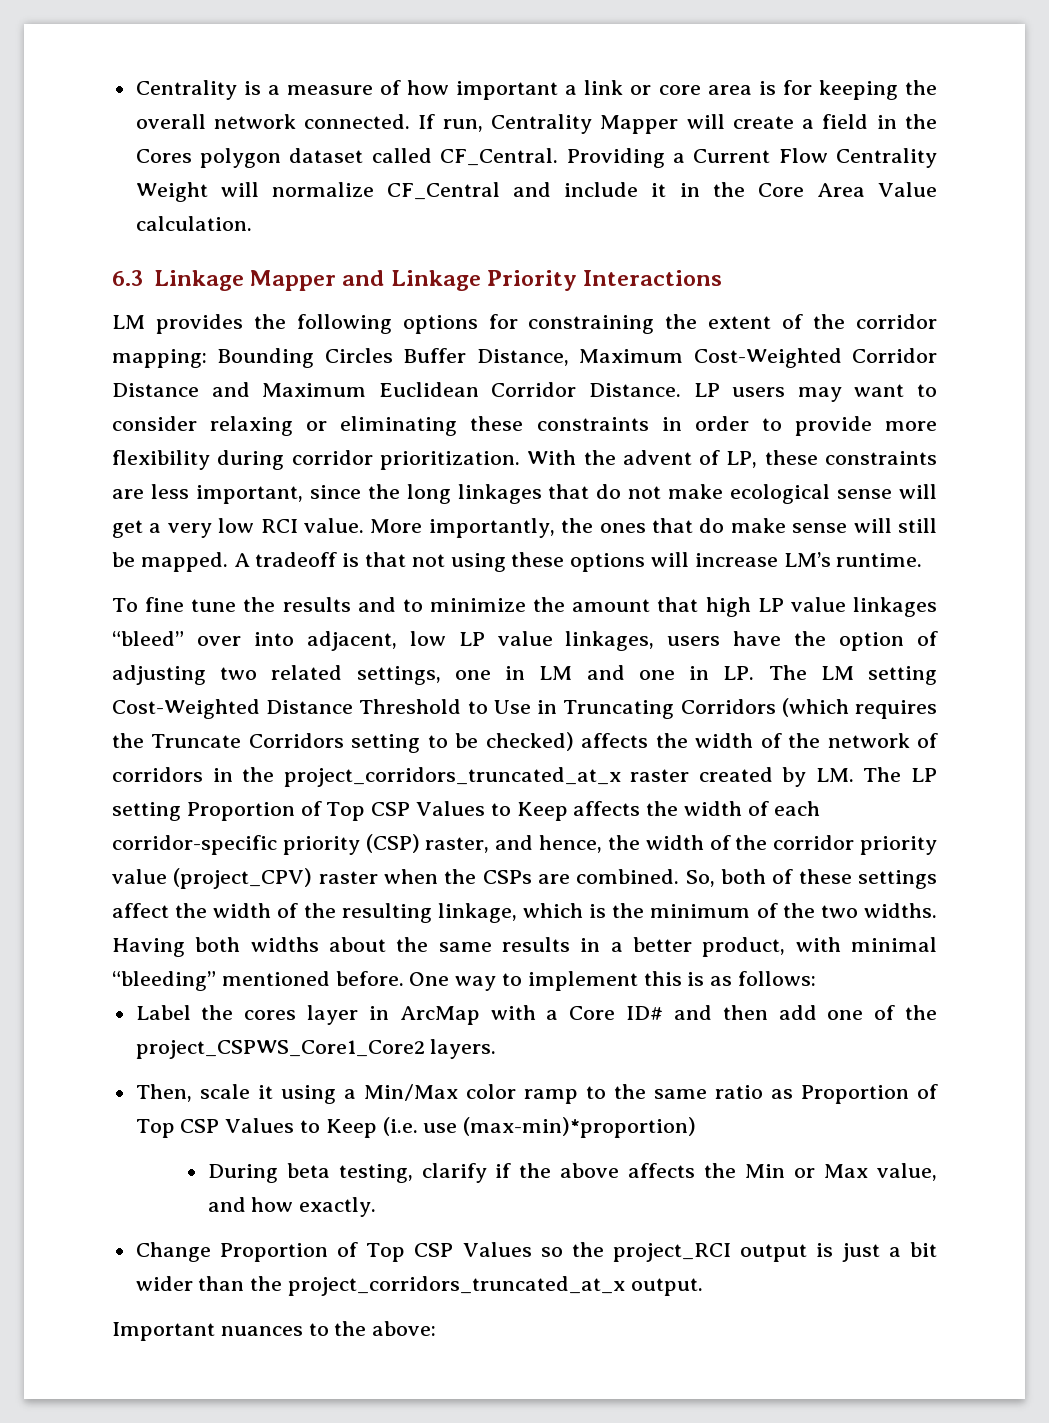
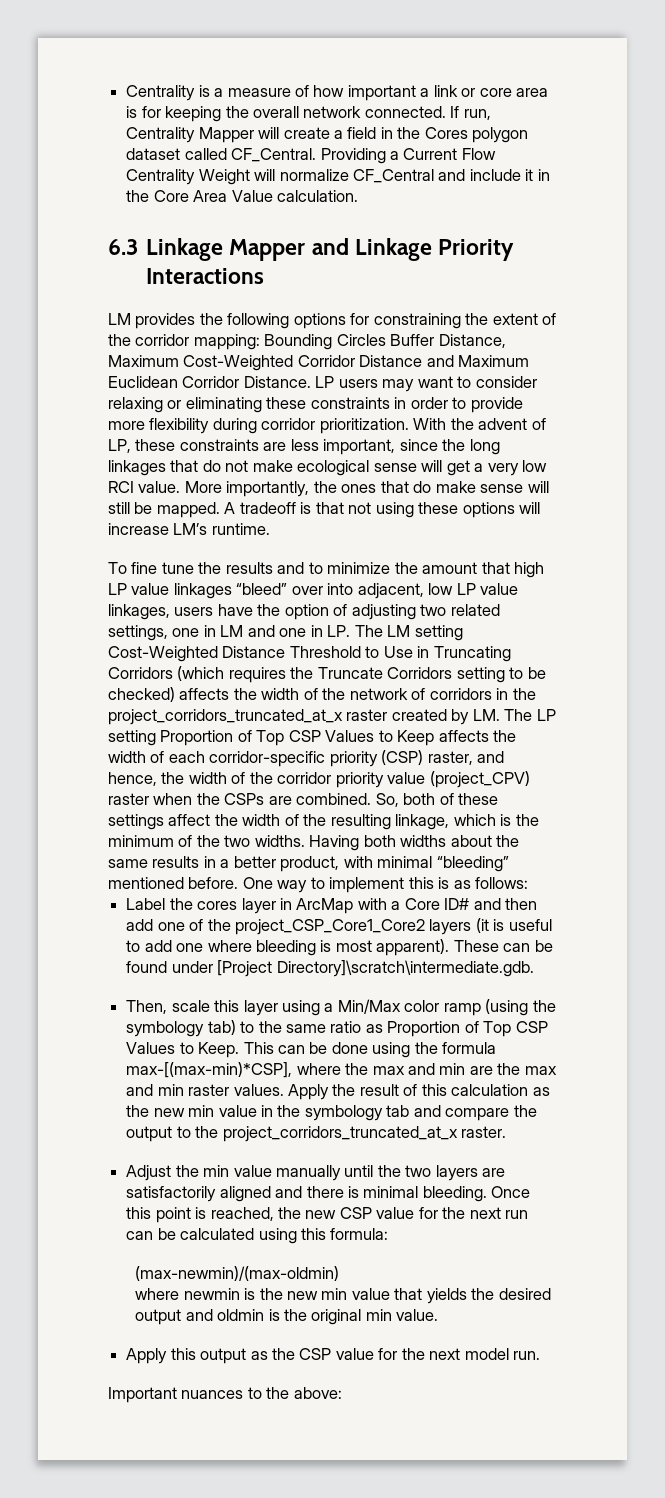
[135,1039,497,1059] project_CSPWS_Core1_Core2 layers. -> [234,918,552,935] [126,939,553,956] [126,960,534,977] project_CSP_Core1_Core2 layers (it is useful to add one where bleeding is most apparent). These can be found under [Project Directory]\scratch\intermediate.gdb.
[257,1085,273,1099] it -> [214,1000,278,1016] this layer
(578, 1096) none -> [485,999,556,1016] [126,1020,236,1037] (using the symbology tab)
[325,1117,697,1138] [207,1163,938,1183] [207,1197,377,1217] [135,1242,937,1262] [135,1276,703,1296] Keep (i.e. use (max-min)*proportion) // During beta testing, clarify if the above affects the Min or Max value, and how exactly. // Change Proportion of Top CSP Values so the project_RCI output is just a bit wider than the project_corridors_truncated_at_x output. -> [198,1042,497,1058] [126,1062,557,1078] [126,1084,550,1100] [126,1105,537,1121] [126,1126,506,1142] [126,1165,506,1181] [126,1186,531,1202] [126,1207,529,1223] [126,1228,389,1244] [135,1266,340,1281] [135,1288,551,1304] [135,1309,439,1325] [126,1348,541,1364] Keep. This can be done using the formula max-[(max-min)*CSP], where the max and min are the max and min raster values. Apply the result of this calculation as the new min value in the symbology tab and compare the output to the project_corridors_truncated_at_x raster. // Adjust the min value manually until the two layers are satisfactorily aligned and there is minimal bleeding. Once this point is reached, the new CSP value for the next run can be calculated using this formula: // (max-newmin)/(max-oldmin) // where newmin is the new min value that yields the desired output and oldmin is the original min value. // Apply this output as the CSP value for the next model run.

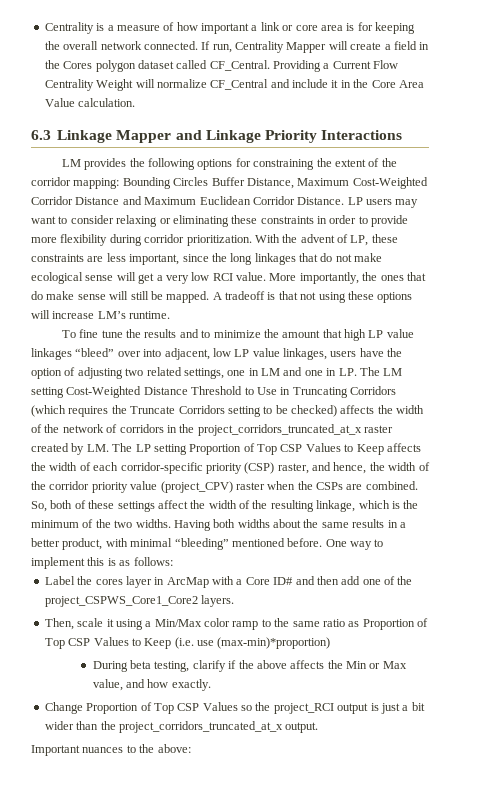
[234,918,552,935] [126,939,553,956] [126,960,534,977] project_CSP_Core1_Core2 layers (it is useful to add one where bleeding is most apparent). These can be found under [Project Directory]\scratch\intermediate.gdb. -> [44,595,235,607] project_CSPWS_Core1_Core2 layers.
[214,1000,278,1016] this layer -> [106,619,114,627] it
[485,999,556,1016] [126,1020,236,1037] (using the symbology tab) -> (259, 625) none
[198,1042,497,1058] [126,1062,557,1078] [126,1084,550,1100] [126,1105,537,1121] [126,1126,506,1142] [126,1165,506,1181] [126,1186,531,1202] [126,1207,529,1223] [126,1228,389,1244] [135,1266,340,1281] [135,1288,551,1304] [135,1309,439,1325] [126,1348,541,1364] Keep. This can be done using the formula max-[(max-min)*CSP], where the max and min are the max and min raster values. Apply the result of this calculation as the new min value in the symbology tab and compare the output to the project_corridors_truncated_at_x raster. // Adjust the min value manually until the two layers are satisfactorily aligned and there is minimal bleeding. Once this point is reached, the new CSP value for the next run can be calculated using this formula: // (max-newmin)/(max-oldmin) // where newmin is the new min value that yields the desired output and oldmin is the original min value. // Apply this output as the CSP value for the next model run. -> [144,637,331,649] [92,660,407,672] [92,679,211,691] [44,702,425,714] [44,721,319,733] Keep (i.e. use (max-min)*proportion) // During beta testing, clarify if the above affects the Min or Max value, and how exactly. // Change Proportion of Top CSP Values so the project_RCI output is just a bit wider than the project_corridors_truncated_at_x output.

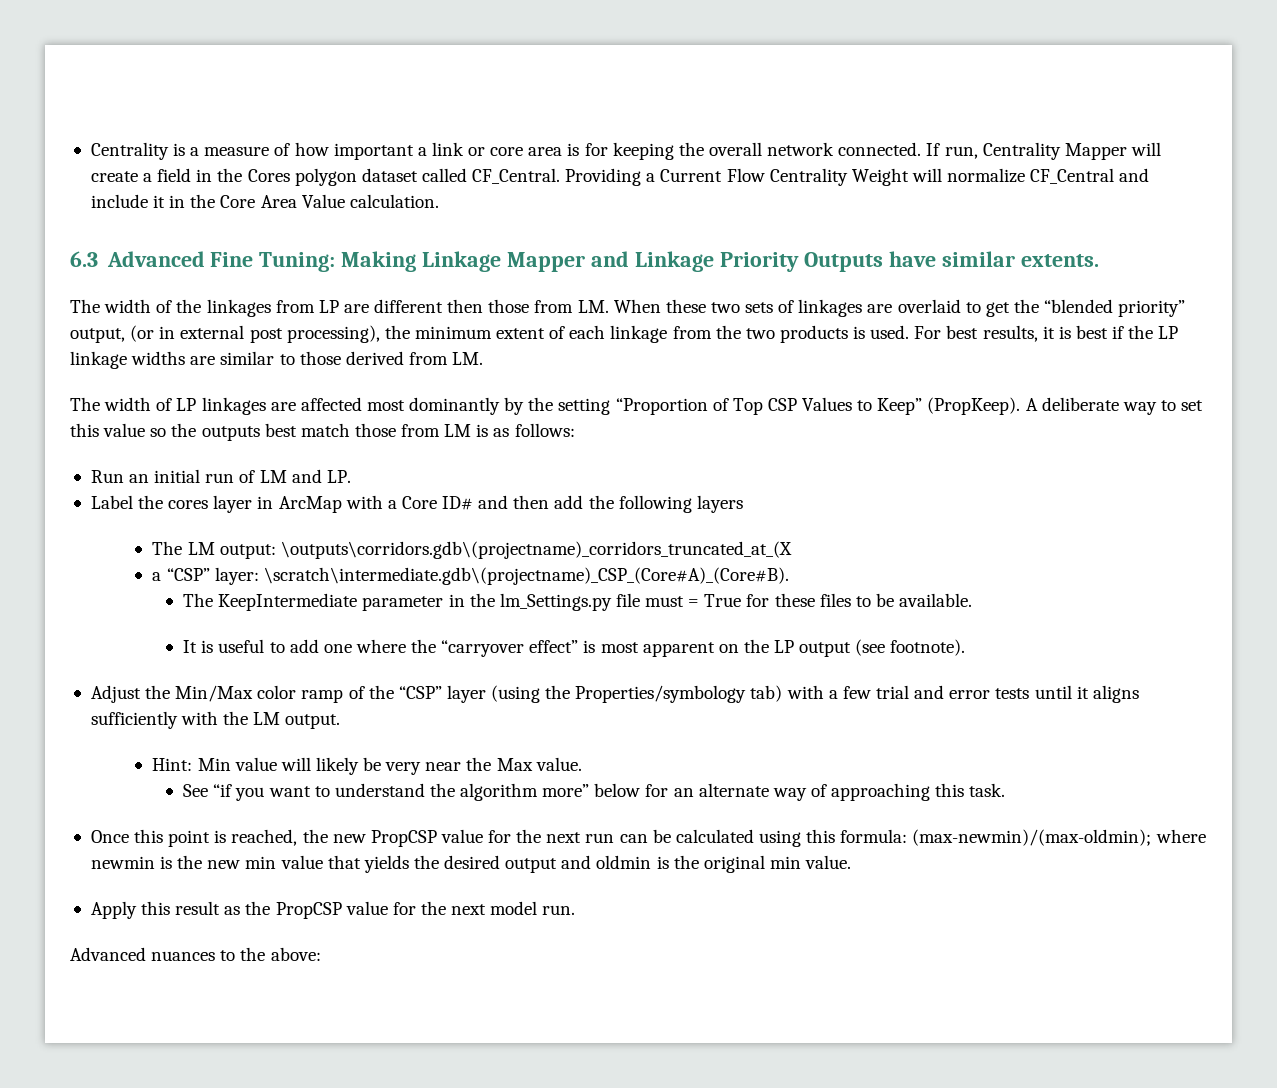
(51, 135) none -> [106,251,417,272] Advanced Fine Tuning: Making
[321,130,403,140] [61,158,397,170] [31,177,428,189] [31,196,419,208] [31,215,409,227] [31,234,398,246] [31,253,383,265] [31,272,426,284] [31,291,413,303] [31,310,171,319] [61,329,414,341] [31,348,403,360] [31,367,403,379] [31,386,396,398] [31,405,425,417] [31,424,393,436] [31,443,421,455] [31,462,430,474] [31,481,418,493] [31,500,419,512] [31,519,406,531] [31,538,384,550] [31,557,173,569] Interactions // LM provides the following options for constraining the extent of the corridor mapping: Bounding Circles Buffer Distance, Maximum Cost-Weighted Corridor Distance and Maximum Euclidean Corridor Distance. LP users may want to consider relaxing or eliminating these constraints in order to provide more flexibility during corridor prioritization. With the advent of LP, these constraints are less important, since the long linkages that do not make ecological sense will get a very low RCI value. More importantly, the ones that do make sense will still be mapped. A tradeoff is that not using these options will increase LM’s runtime. // To fine tune the results and to minimize the amount that high LP value linkages “bleed” over into adjacent, low LP value linkages, users have the option of adjusting two related settings, one in LM and one in LP. The LM setting Cost-Weighted Distance Threshold to Use in Truncating Corridors (which requires the Truncate Corridors setting to be checked) affects the width of the network of corridors in the project_corridors_truncated_at_x raster created by LM. The LP setting Proportion of Top CSP Values to Keep affects the width of each corridor-specific priority (CSP) raster, and hence, the width of the corridor priority value (project_CPV) raster when the CSPs are combined. So, both of these settings affect the width of the resulting linkage, which is the minimum of the two widths. Having both widths about the same results in a better product, with minimal “bleeding” mentioned before. One way to implement this is as follows: -> [803,251,1099,272] [70,299,1186,317] [70,325,1179,343] [70,351,484,369] [70,397,1204,415] [70,423,575,441] [90,469,351,483] Outputs have similar extents. // The width of the linkages from LP are different then those from LM. When these two sets of linkages are overlaid to get the “blended priority” output, (or in external post processing), the minimum extent of each linkage from the two products is used. For best results, it is best if the LP linkage widths are similar to those derived from LM. // The width of LP linkages are affected most dominantly by the setting “Proportion of Top CSP Values to Keep” (PropKeep). A deliberate way to set this value so the outputs best match those from LM is as follows: // Run an initial run of LM and LP.
[362,576,413,585] [44,595,235,607] [44,618,428,630] [44,637,331,649] [92,660,407,672] [92,679,211,691] [44,702,425,714] [44,721,319,733] [31,745,80,756] one of the project_CSPWS_Core1_Core2 layers. // Then, scale it using a Min/Max color ramp to the same ratio as Proportion of Top CSP Values to Keep (i.e. use (max-min)*proportion) // During beta testing, clarify if the above affects the Min or Max value, and how exactly. // Change Proportion of Top CSP Values so the project_RCI output is just a bit wider than the project_corridors_truncated_at_x output. // Important -> [588,495,743,513] [152,541,792,559] [152,567,789,585] [183,593,973,611] [183,639,966,657] [90,685,1139,703] [90,711,341,729] [152,757,582,775] [183,783,1006,801] [90,829,1206,847] [90,855,852,873] [90,901,576,919] [70,947,146,961] the following layers // The LM output: \outputs\corridors.gdb\(projectname)_corridors_truncated_at_(X // a “CSP” layer: \scratch\intermediate.gdb\(projectname)_CSP_(Core#A)_(Core#B). // The KeepIntermediate parameter in the lm_Settings.py file must = True for these files to be available. // It is useful to add one where the “carryover effect” is most apparent on the LP output (see footnote). // Adjust the Min/Max color ramp of the “CSP” layer (using the Properties/symbology tab) with a few trial and error tests until it aligns sufficiently with the LM output. // Hint: Min value will likely be very near the Max value. // See “if you want to understand the algorithm more” below for an alternate way of approaching this task. // Once this point is reached, the new PropCSP value for the next run can be calculated using this formula: (max-newmin)/(max-oldmin); where newmin is the new min value that yields the desired output and oldmin is the original min value. // Apply this result as the PropCSP value for the next model run. // Advanced

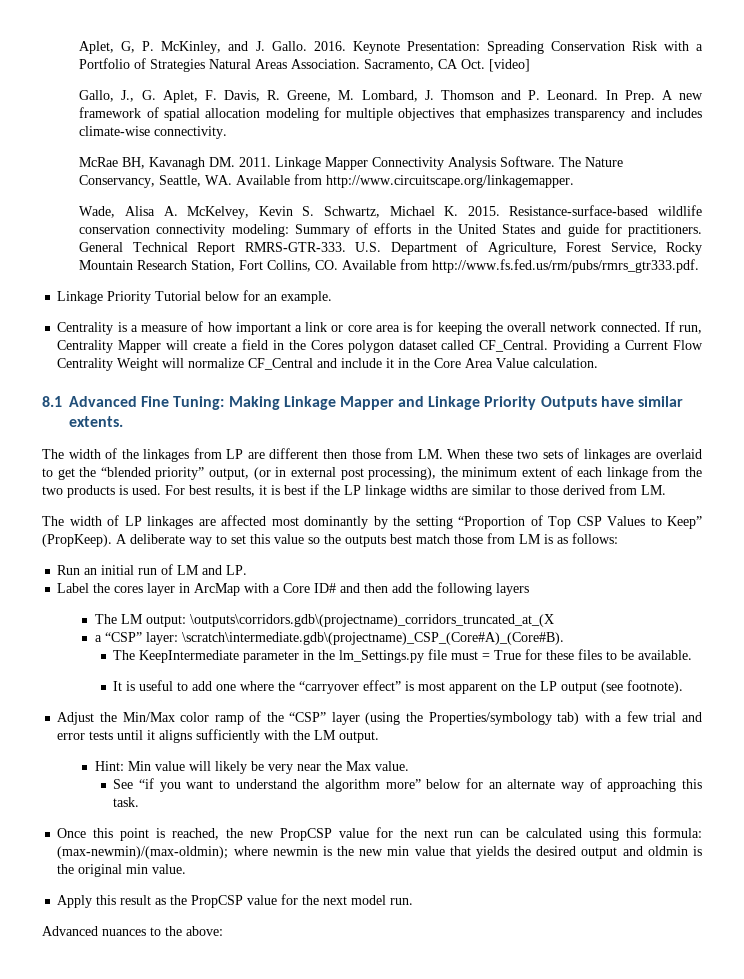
(90, 151) none -> [79,41,703,54] [79,58,531,72] [79,90,704,103] [79,107,702,121] [79,126,228,139] [79,156,624,170] [79,174,575,188] [79,205,703,219] [79,223,702,237] [79,241,702,255] [79,259,700,273] [57,290,333,304] Aplet, G, P. McKinley, and J. Gallo. 2016. Keynote Presentation: Spreading Conservation Risk with a Portfolio of Strategies Natural Areas Association. Sacramento, CA Oct. [video] // Gallo, J., G. Aplet, F. Davis, R. Greene, M. Lombard, J. Thomson and P. Leonard. In Prep. A new framework of spatial allocation modeling for multiple objectives that emphasizes transparency and includes climate-wise connectivity. // McRae BH, Kavanagh DM. 2011. Linkage Mapper Connectivity Analysis Software. The Nature Conservancy, Seattle, WA. Available from http://www.circuitscape.org/linkagemapper. // Wade, Alisa A. McKelvey, Kevin S. Schwartz, Michael K. 2015. Resistance-surface-based wildlife conservation connectivity modeling: Summary of efforts in the United States and guide for practitioners. General Technical Report RMRS-GTR-333. U.S. Department of Agriculture, Forest Service, Rocky Mountain Research Station, Fort Collins, CO. Available from http://www.fs.fed.us/rm/pubs/rmrs_gtr333.pdf. // Linkage Priority Tutorial below for an example. //
[70,251,98,267] 6.3 -> [42,396,62,407] 8.1

